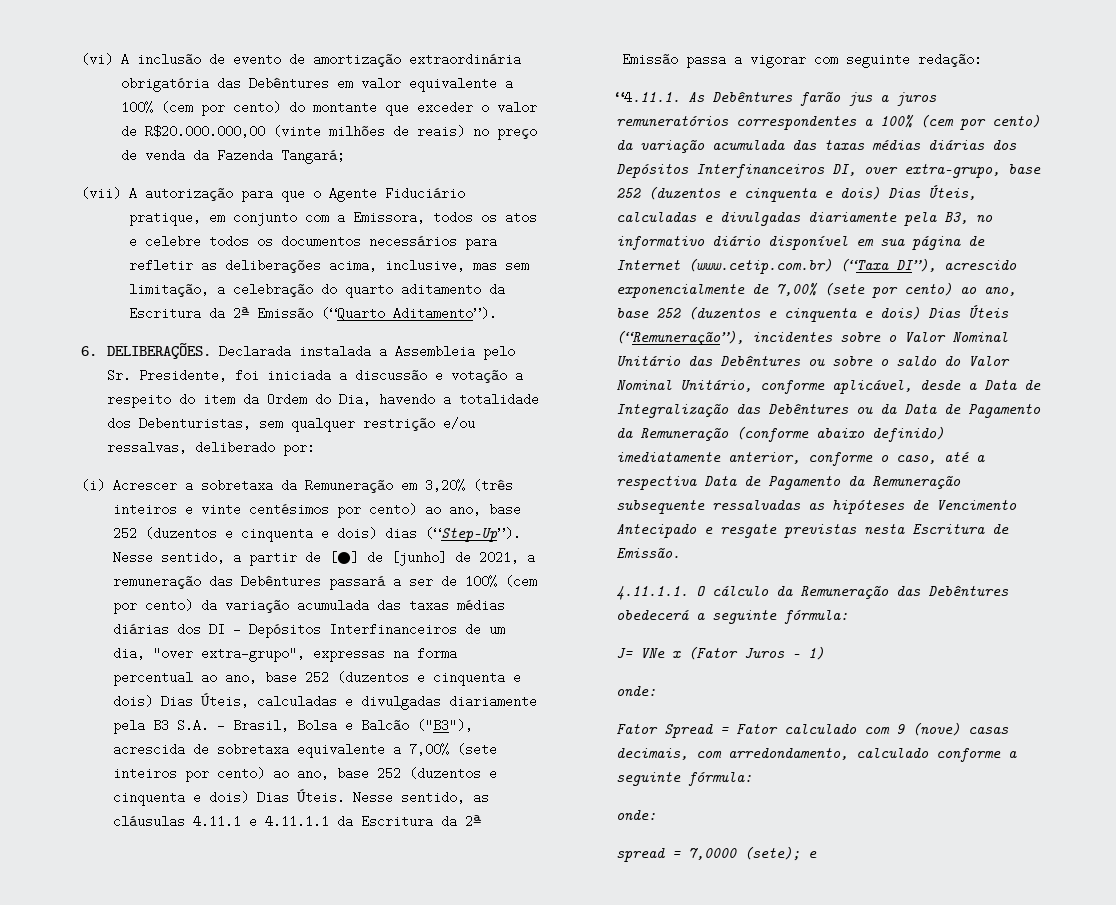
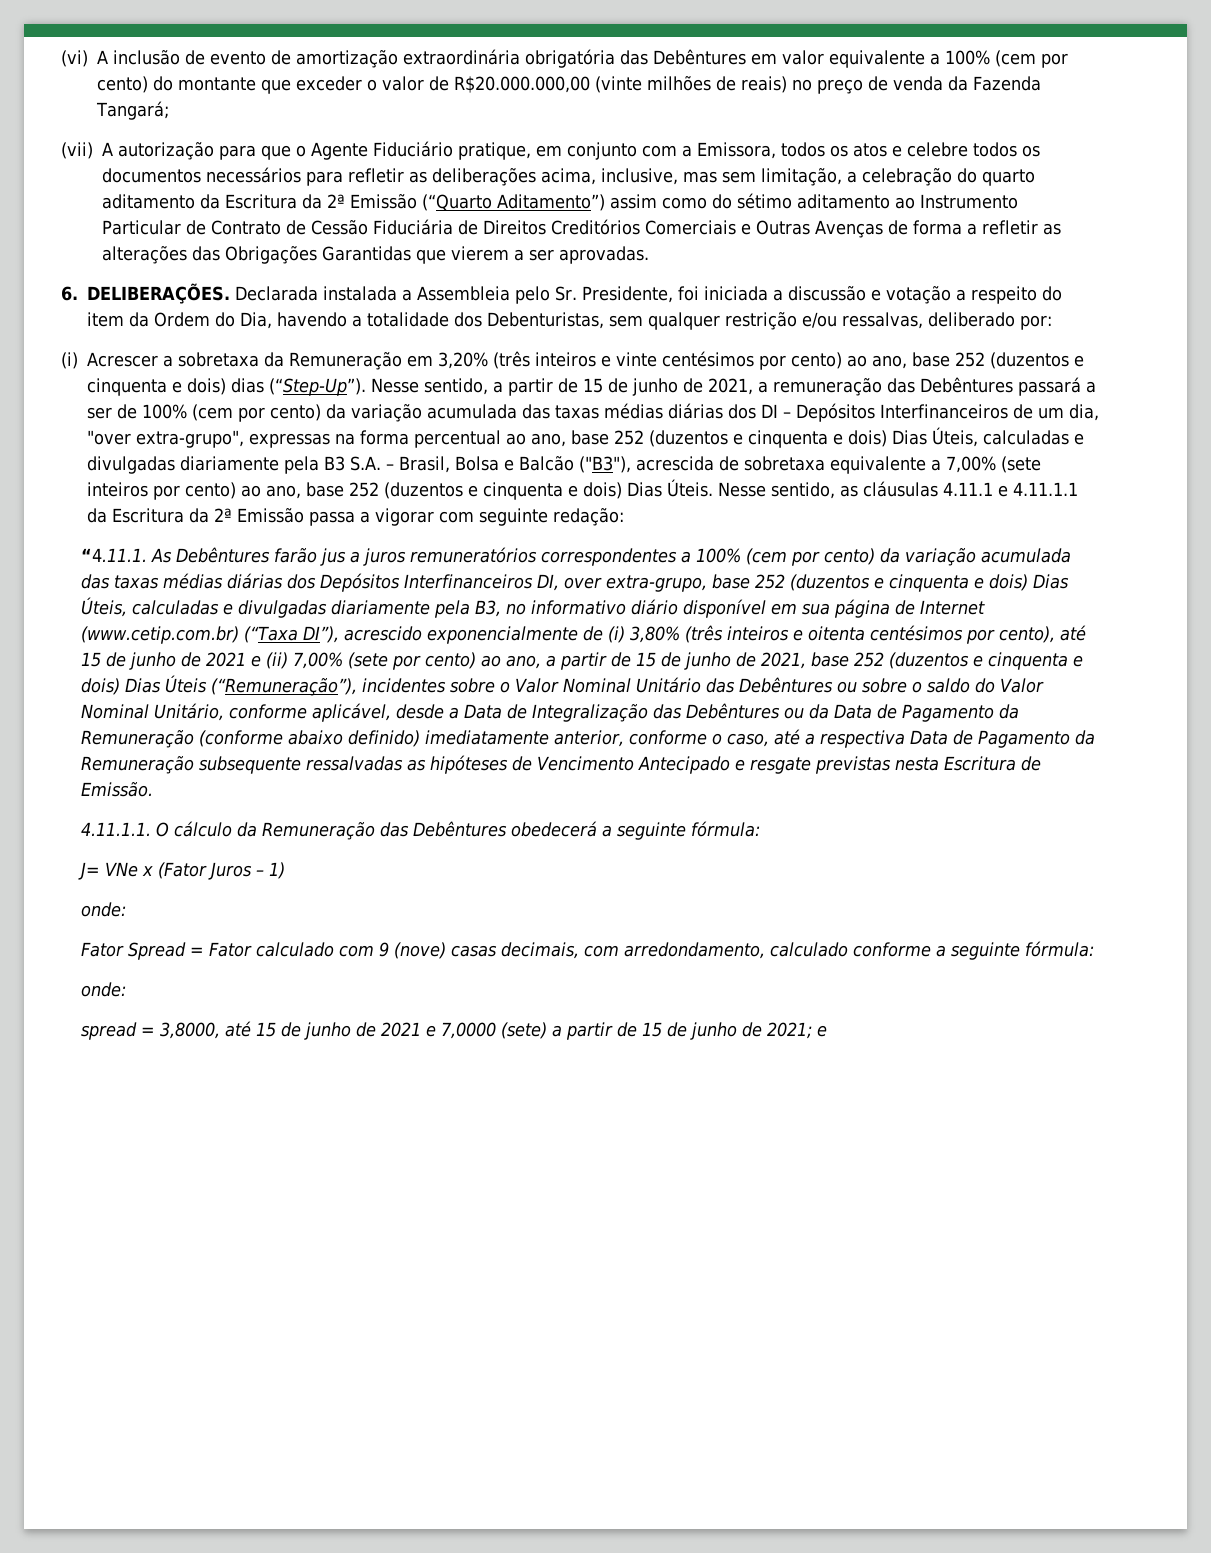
[392,307,497,320] Aditamento”). -> [497,193,1018,211] [102,219,1061,238] [102,246,649,264] Aditamento”) assim como do sétimo aditamento ao Instrumento Particular de Contrato de Cessão Fiduciária de Direitos Creditórios Comerciais e Outras Avenças de forma a refletir as alterações das Obrigações Garantidas que vierem a ser aprovadas.
[328,551,447,566] [●] de [junho] -> [583,378,678,396] 15 de junho
(769, 289) none -> [607,625,1086,644] [80,652,288,670] (i) 3,80% (três inteiros e oitenta centésimos por cento), até 15 de junho de 2021 e (ii)
(1016, 291) none -> [545,652,806,670] a partir de 15 de junho de 2021,
[687,846,800,861] 7,0000 (sete); -> [159,1021,812,1040] 3,8000, até 15 de junho de 2021 e 7,0000 (sete) a partir de 15 de junho de 2021;

